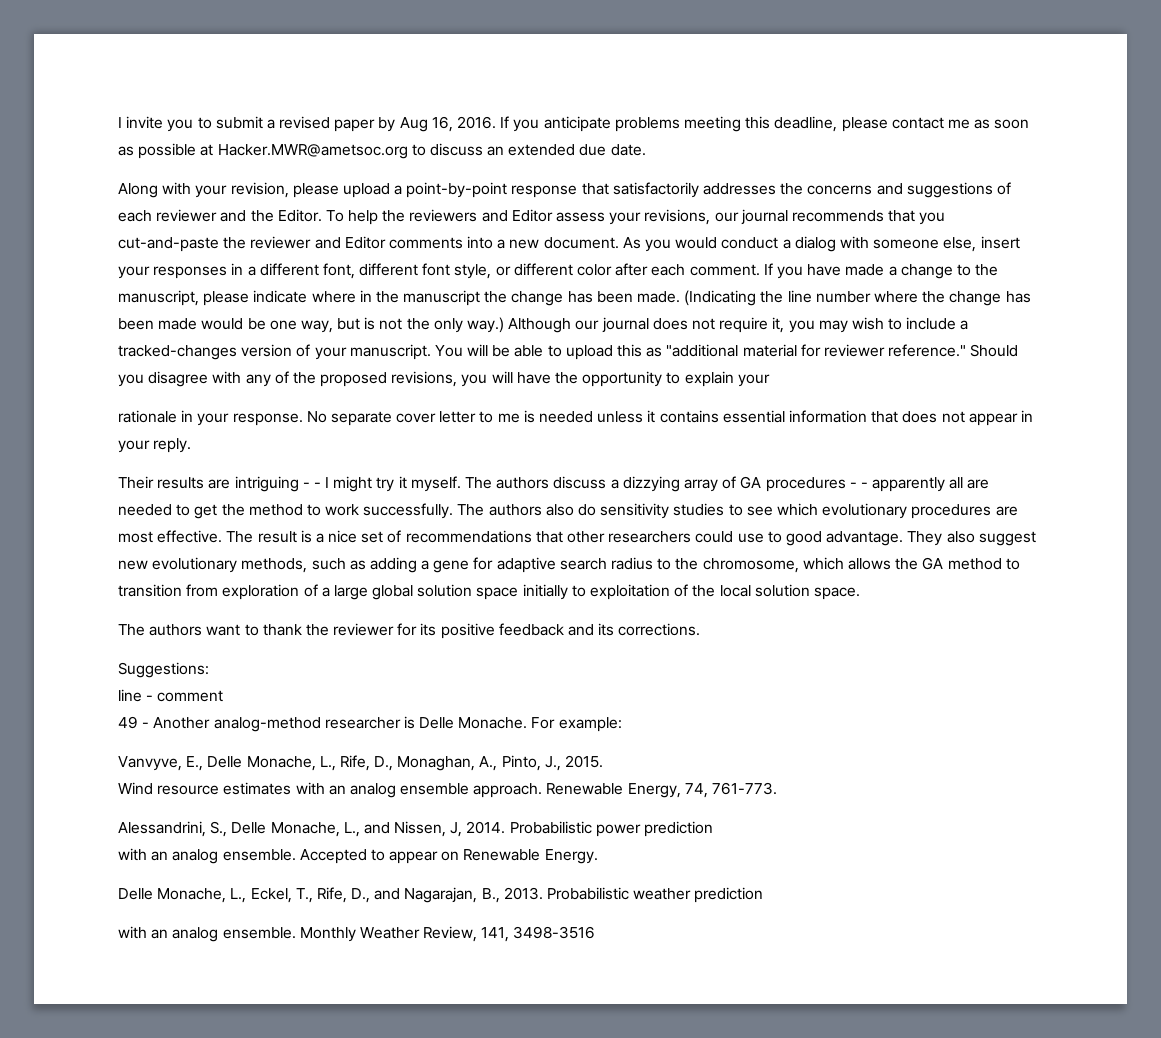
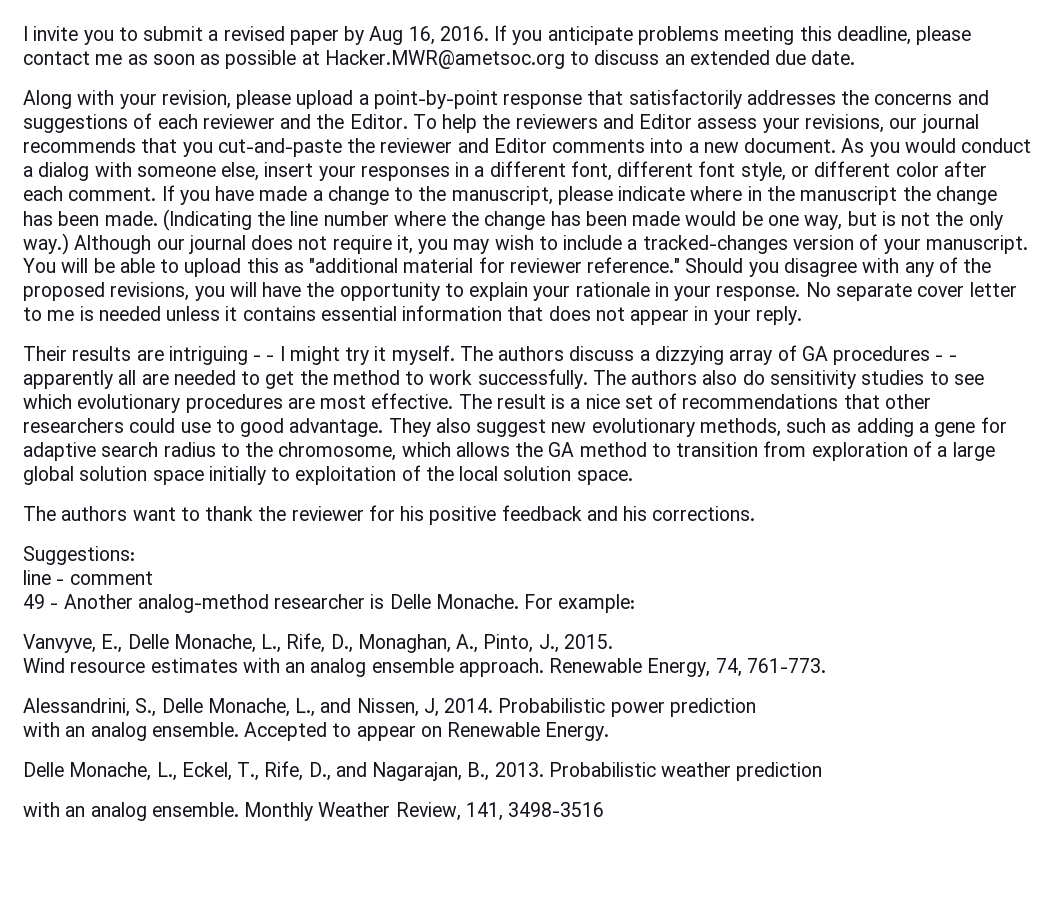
(770, 380) // -> (571, 293) none
[420,623,437,636] its -> [400,506,425,521] his
[598,623,615,636] its -> [623,506,648,521] his

